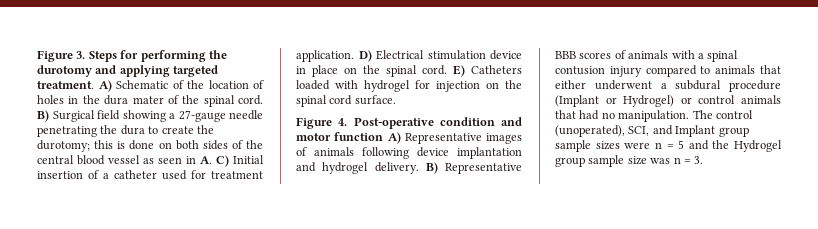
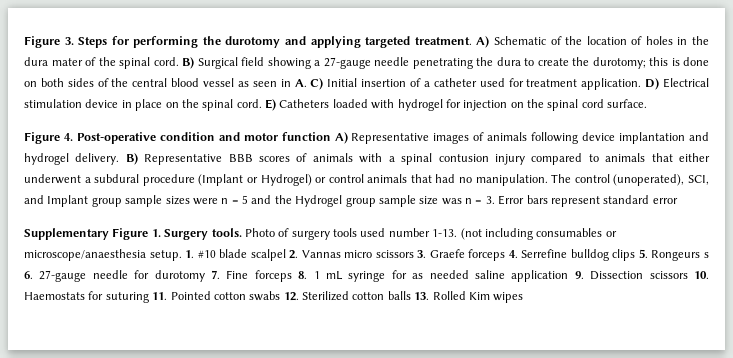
(704, 160) none -> [498,195,678,207] [24,228,617,240] [24,249,709,261] [24,270,709,282] [24,291,524,303] Error bars represent standard error // Supplementary Figure 1. Surgery tools. Photo of surgery tools used number 1-13. (not including consumables or microscope/anaesthesia setup. 1. #10 blade scalpel 2. Vannas micro scissors 3. Graefe forceps 4. Serrefine bulldog clips 5. Rongeurs s 6. 27-gauge needle for durotomy 7. Fine forceps 8. 1 mL syringe for as needed saline application 9. Dissection scissors 10. Haemostats for suturing 11. Pointed cotton swabs 12. Sterilized cotton balls 13. Rolled Kim wipes

